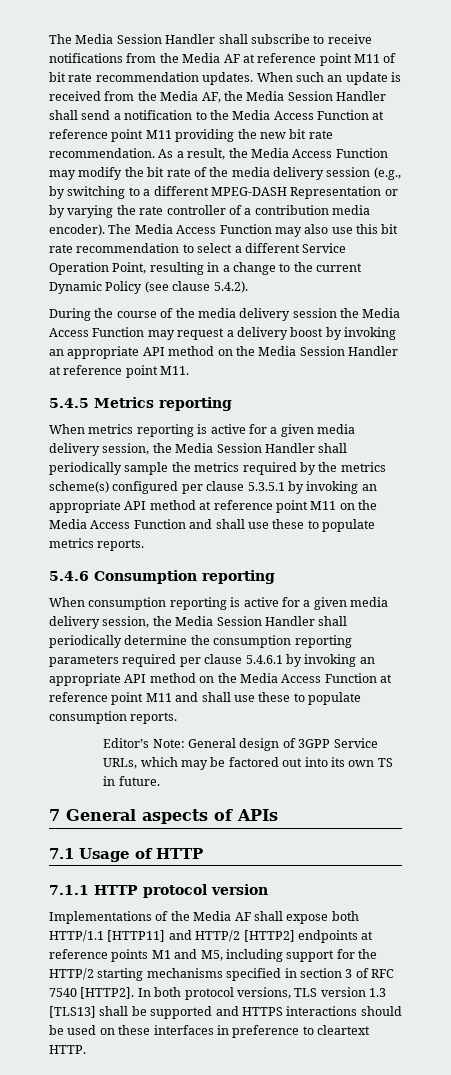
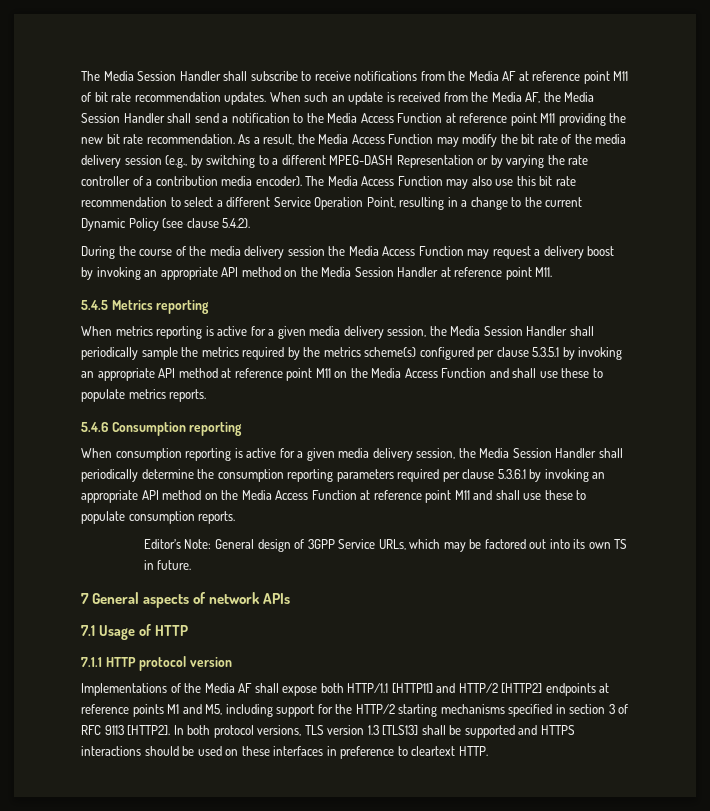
[245,655,283,664] 5.4.6.1 -> [497,469,526,479] 5.3.6.1
(233, 815) none -> [209,592,261,604] network
[49,988,77,997] 7540 -> [104,725,124,735] 9113

